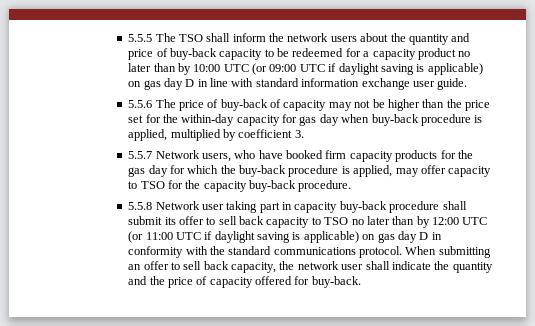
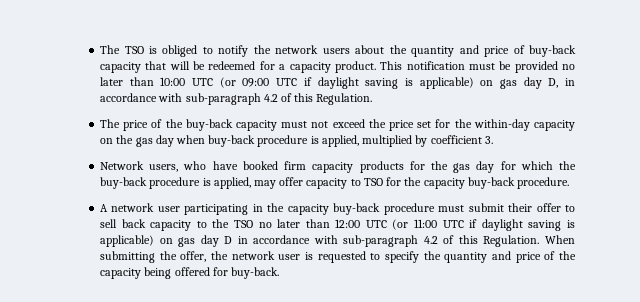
[128,34,153,42] 5.5.5 -> (100, 49) none
[206,33,266,42] shall inform -> [148,45,249,57] is obliged to notify
[264,49,274,57] to -> [145,61,190,70] that will
[417,48,471,60] [128,63,191,75] product no later than by -> [334,61,575,73] [100,77,154,86] product. This notification must be provided no later than
[185,78,468,90] [128,99,445,111] D in line with standard information exchange user guide. // 5.5.6 The price of buy-back of capacity may not be higher than -> [548,78,575,88] [100,93,373,105] [100,119,365,131] D, in accordance with sub-paragraph 4.2 of this Regulation. // The price of the buy-back capacity must not exceed
[282,114,298,123] for -> [100,135,134,144] on the
[128,151,153,159] 5.5.7 -> (493, 140) none
[128,201,467,213] [128,216,176,225] 5.5.8 Network user taking part in capacity buy-back procedure shall submit its -> [100,203,533,215] A network user participating in the capacity buy-back procedure must submit their
(321, 221) none -> [212,219,230,228] the
[416,216,430,228] by -> (330, 223) none
[128,246,491,258] [128,261,493,273] [128,276,253,288] conformity with the standard communications protocol. When submitting an offer to sell back capacity, the network user shall indicate the quantity and the price of capacity -> [253,235,575,247] [100,251,576,263] [100,267,172,279] accordance with sub-paragraph 4.2 of this Regulation. When submitting the offer, the network user is requested to specify the quantity and price of the capacity being

